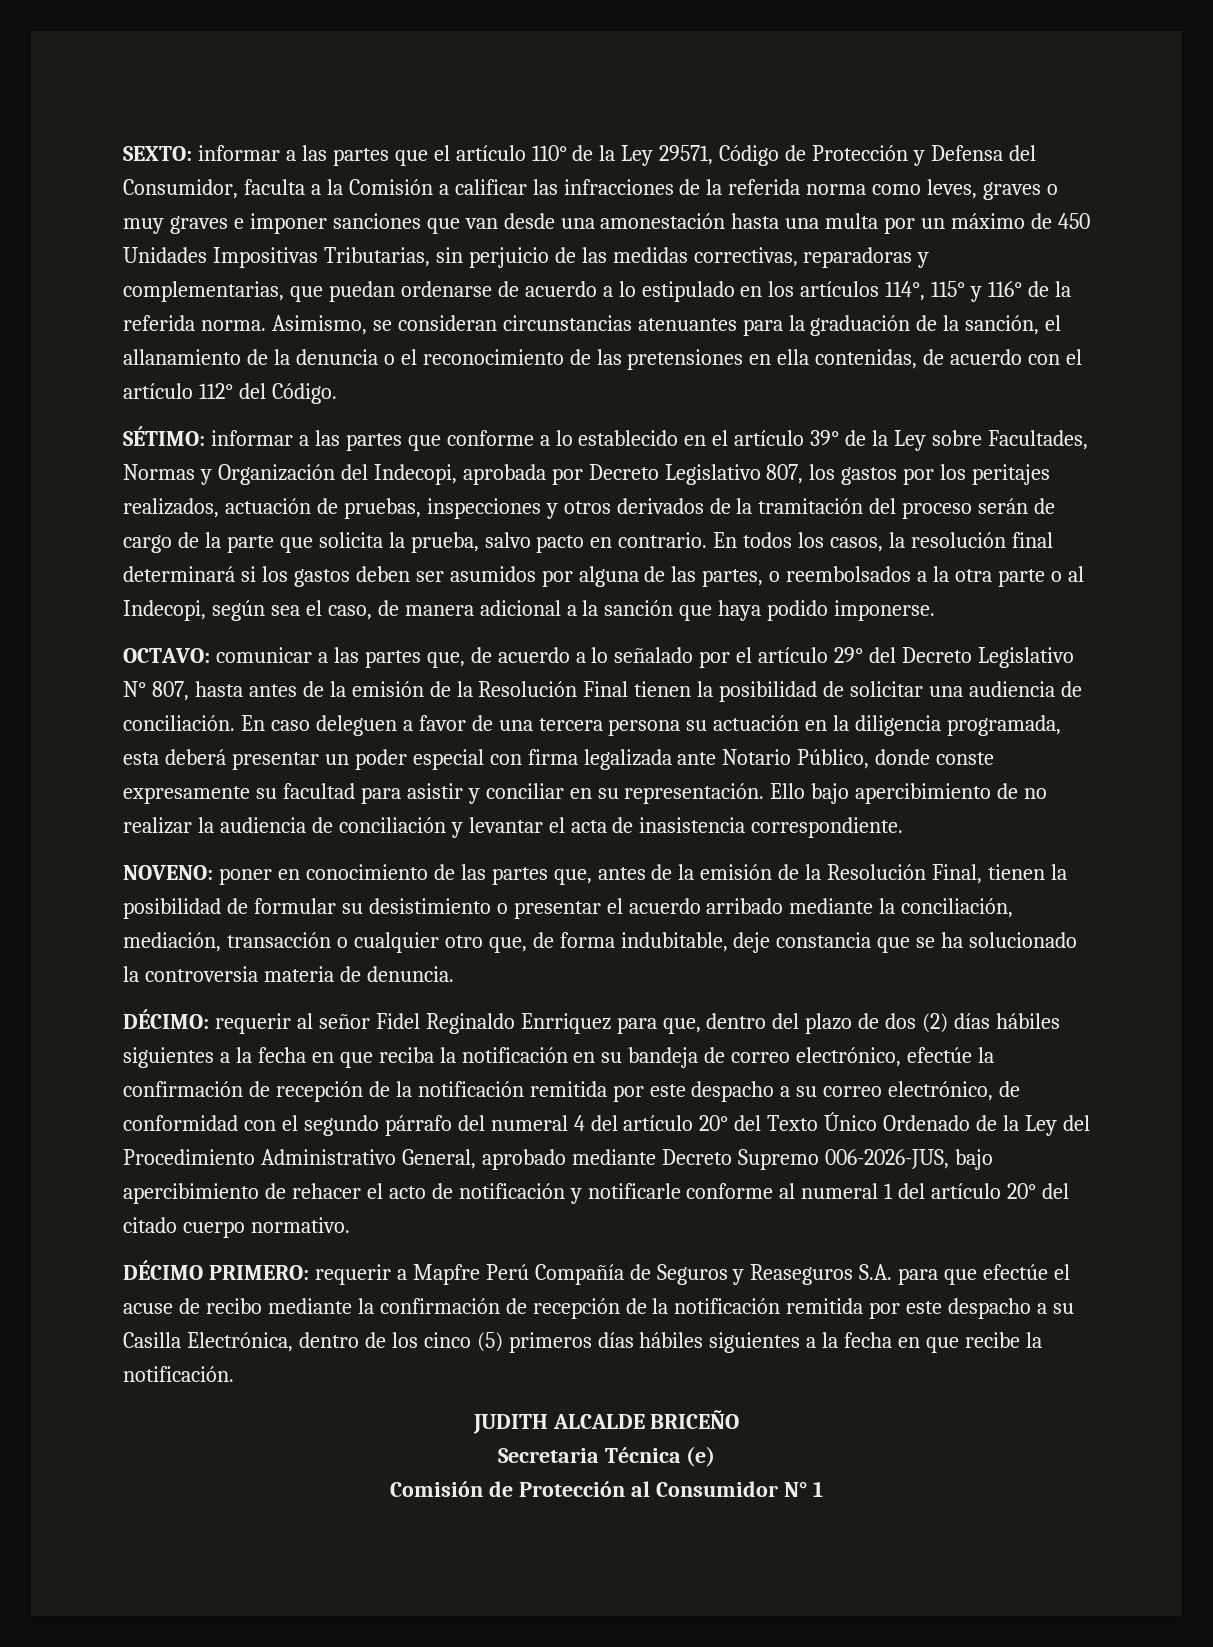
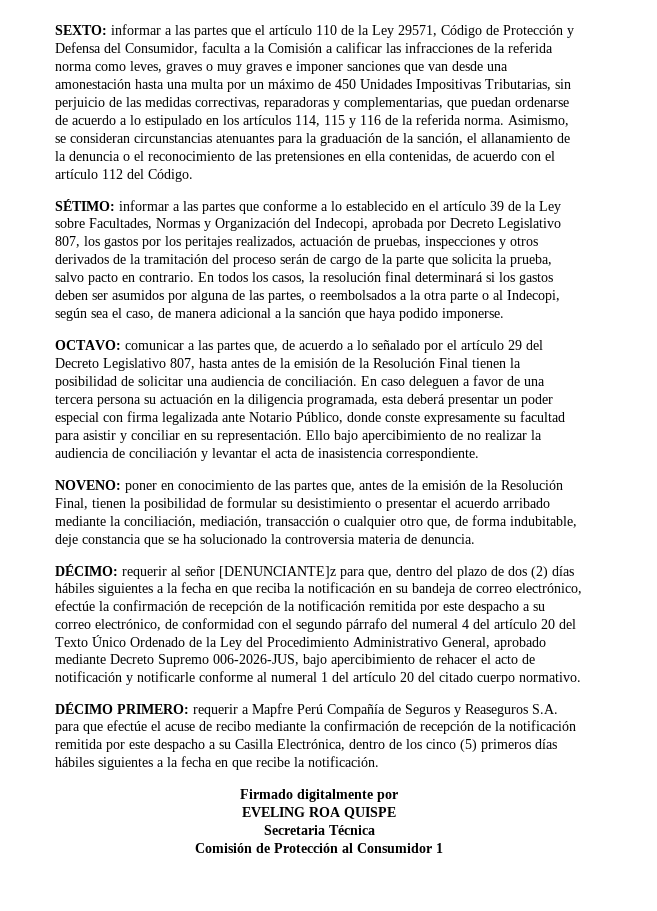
[531,145,567,161] 110° -> [316,25,337,35] 110
[885,281,1023,302] 114°, 115° y 116° -> [295,115,381,128] 114, 115 y 116
[198,383,233,399] 112° -> [102,169,123,179] 112
[810,430,840,446] 39° -> [490,201,504,211] 39
[834,647,864,663] 29° -> [508,340,522,350] 29
[123,681,146,697] N° -> (166, 364) none
[375,1013,611,1034] Fidel Reginaldo Enrriquez -> [219,566,336,579] [DENUNCIANTE]z
[699,1115,729,1131] 20° -> [541,619,555,629] 20
[1007,1183,1037,1199] 20° -> [400,672,414,682] 20
[472,1410,740,1434] JUDITH ALCALDE BRICEÑO -> [240,789,398,802] [242,807,396,819] Firmado digitalmente por // EVELING ROA QUISPE
[686,1446,716,1467] (e) -> (375, 830) none
[783,1481,807,1497] N° -> (432, 848) none

